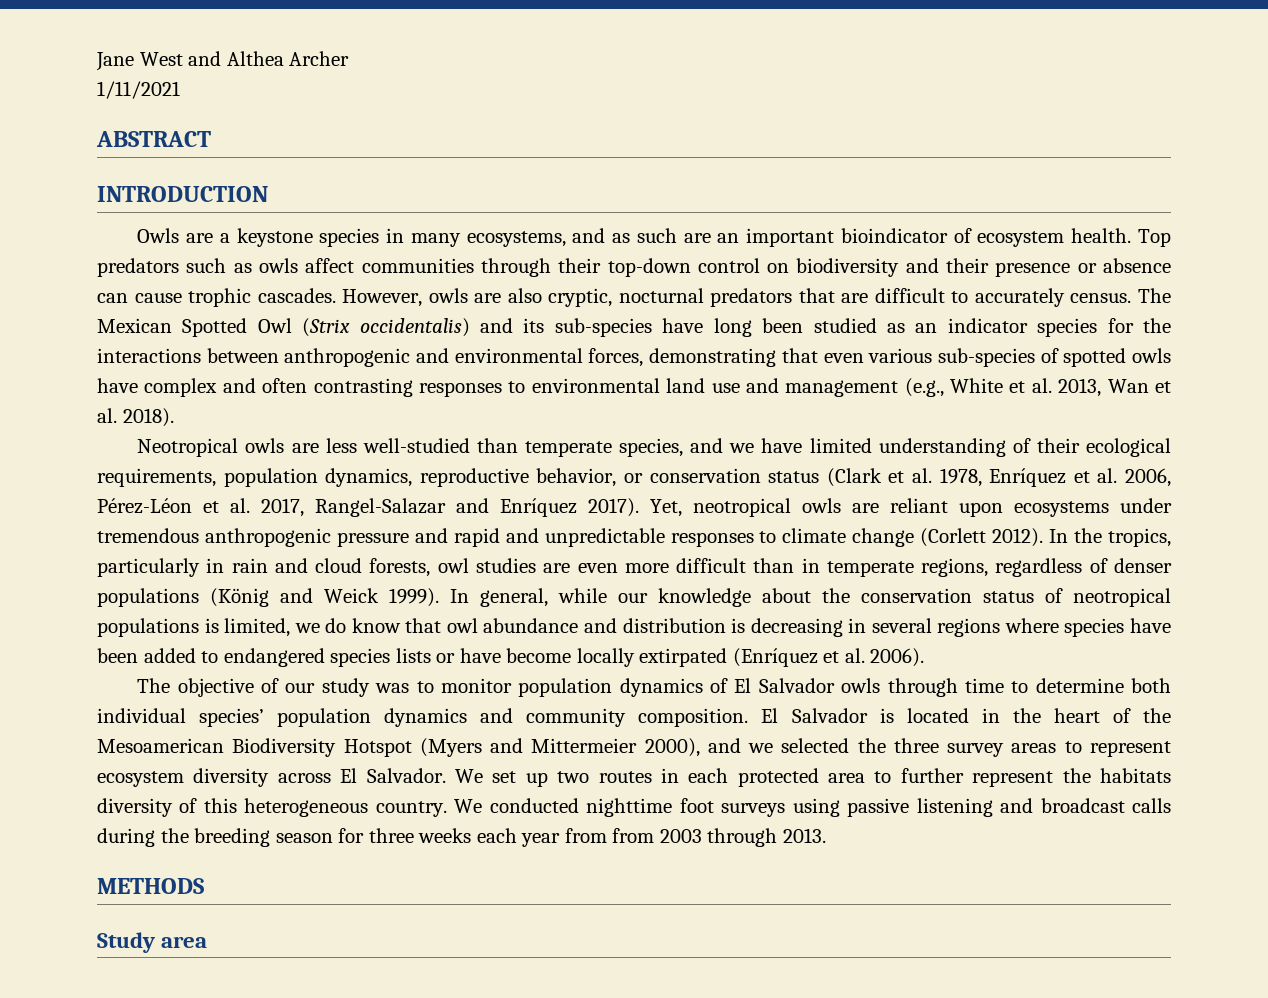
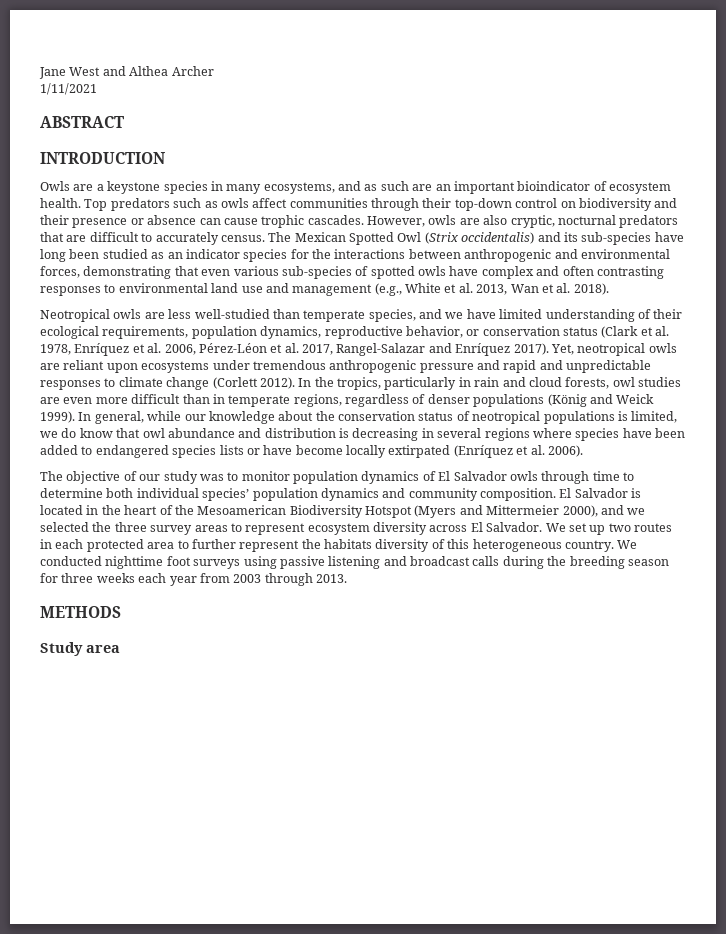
[612,828,655,843] from -> (230, 578) none

